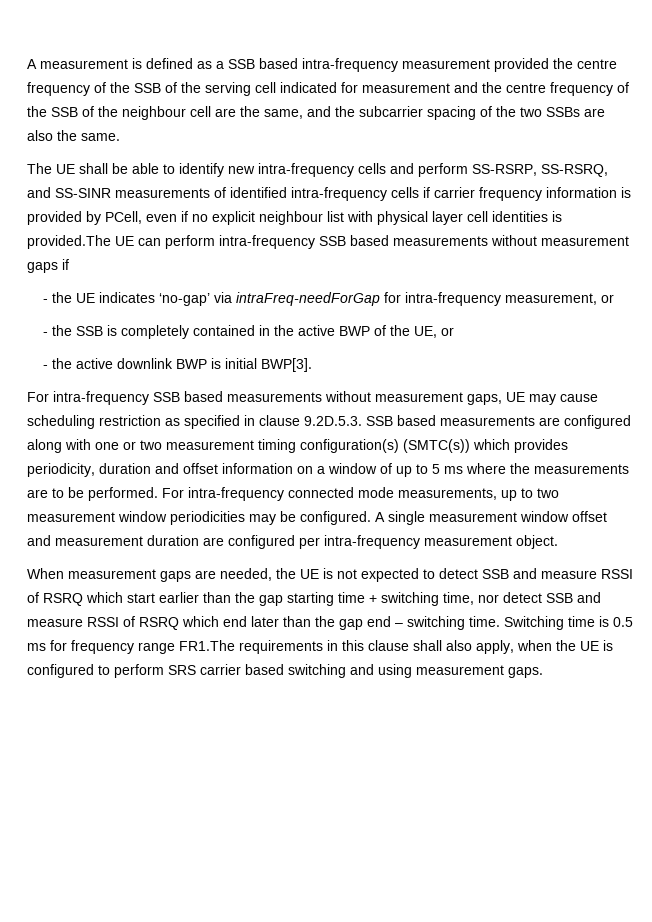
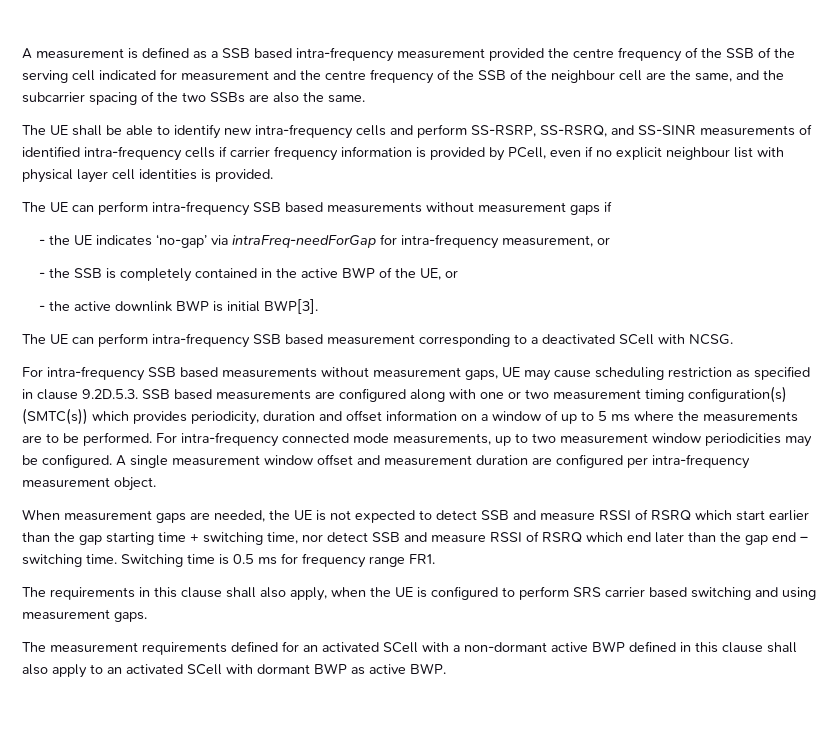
[27,235,111,249] provided.The -> [215,169,273,182] [22,202,46,212] provided. // The
(313, 365) none -> [22,333,733,348] // The UE can perform intra-frequency SSB based measurement corresponding to a deactivated SCell with NCSG.
[179,640,235,651] FR1.The -> [409,554,435,564] [22,587,46,597] FR1. // The
(543, 672) none -> [22,641,797,655] [22,663,446,678] // The measurement requirements defined for an activated SCell with a non-dormant active BWP defined in this clause shall also apply to an activated SCell with dormant BWP as active BWP.

